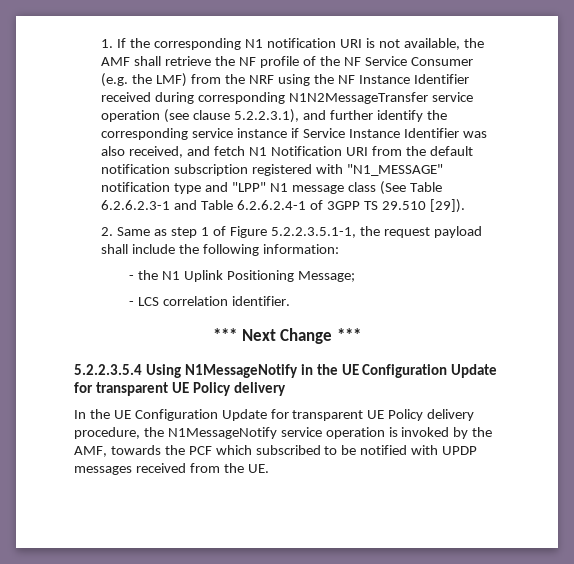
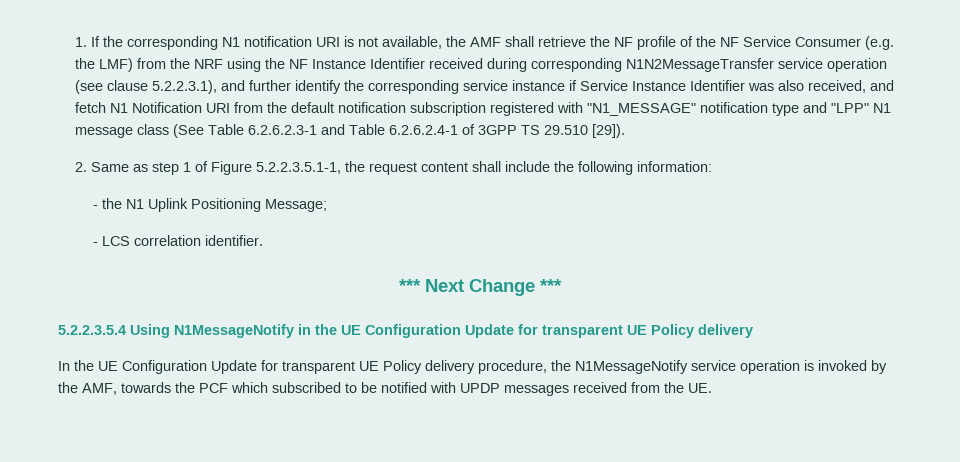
[433,226,482,238] payload -> [421,162,469,172] content

